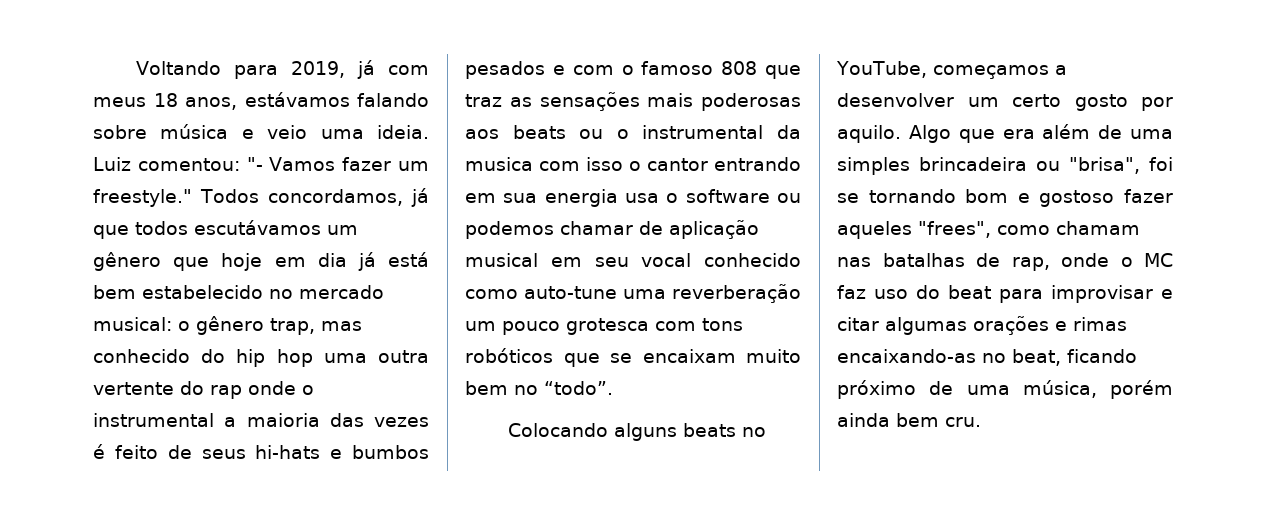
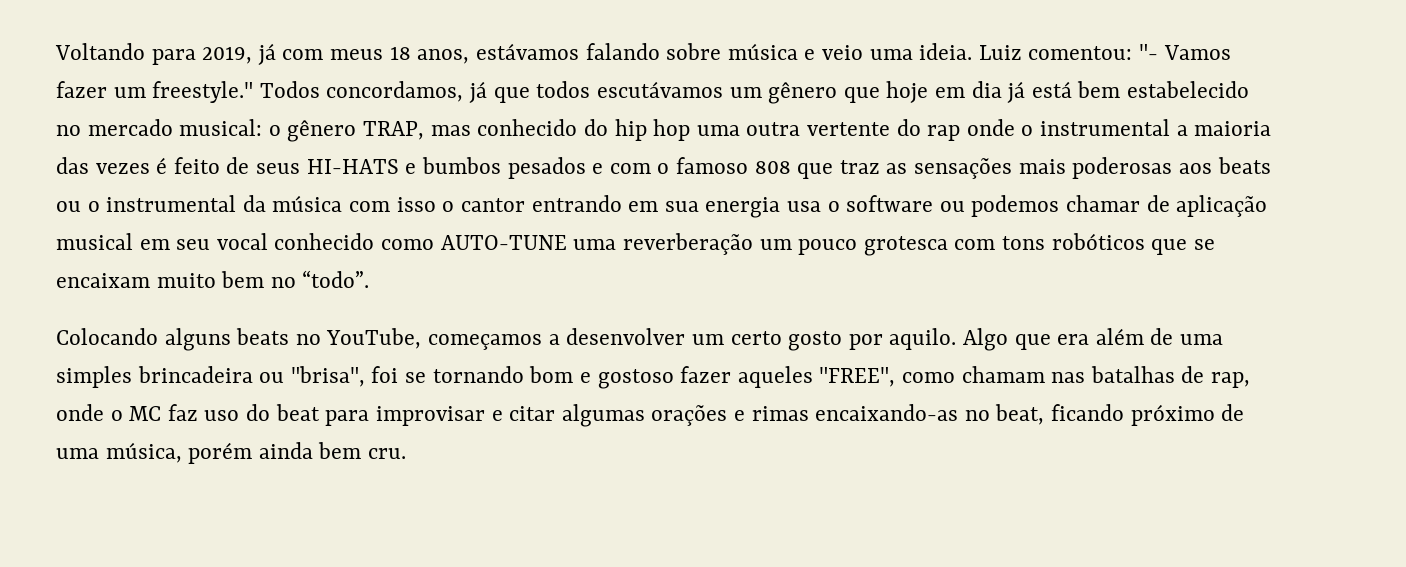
[270,318,315,335] trap, -> [363,121,425,140] TRAP,
[255,445,321,459] hi-hats -> [306,159,399,174] HI-HATS
[465,157,533,171] musica -> [272,195,343,212] música
[524,286,617,299] auto-tune -> [440,235,567,250] AUTO-TUNE
[918,221,991,238] "frees", -> [819,367,896,387] "FREE",

